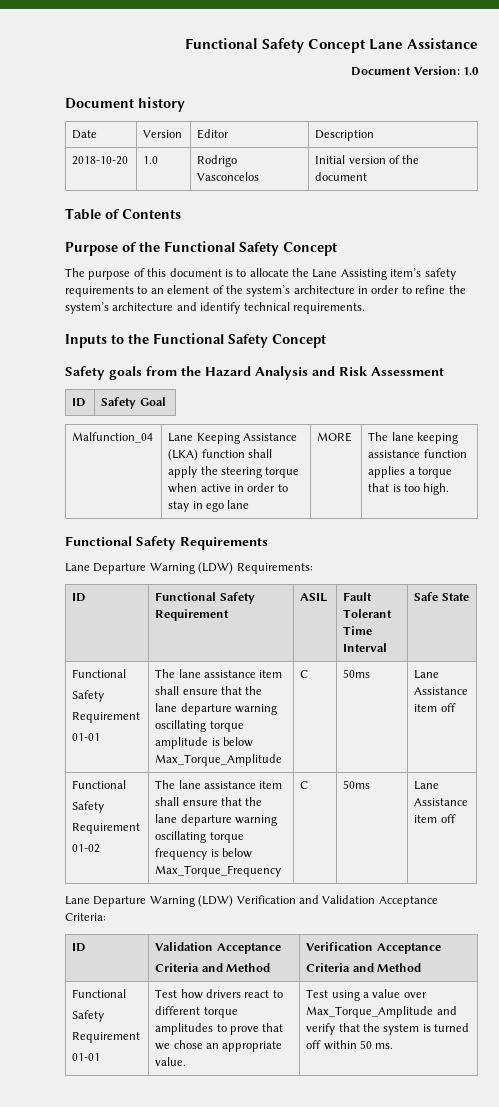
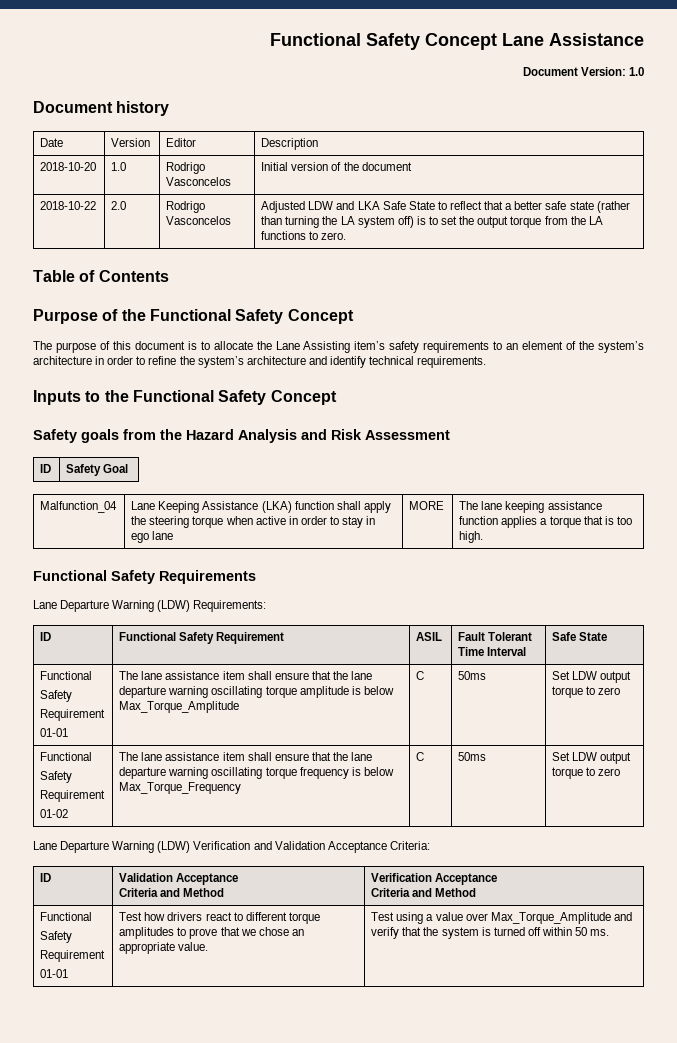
(368, 176) none -> [40,201,97,210] [111,201,127,210] [166,201,206,213] [166,216,232,225] [261,201,630,213] [261,216,603,228] [261,231,347,240] // 2018-10-22 | 2.0 | Rodrigo Vasconcelos | Adjusted LDW and LKA Safe State to reflect that a better safe state (rather than turning the LA system off) is to set the output torque from the LA functions to zero.
[414,670,440,679] [414,687,469,695] [414,703,456,712] Lane Assistance item off -> [552,671,632,683] [552,686,621,698] Set LDW output torque to zero
[414,781,440,790] [414,798,469,806] [414,814,456,823] Lane Assistance item off -> [552,752,632,764] [552,767,621,779] Set LDW output torque to zero

